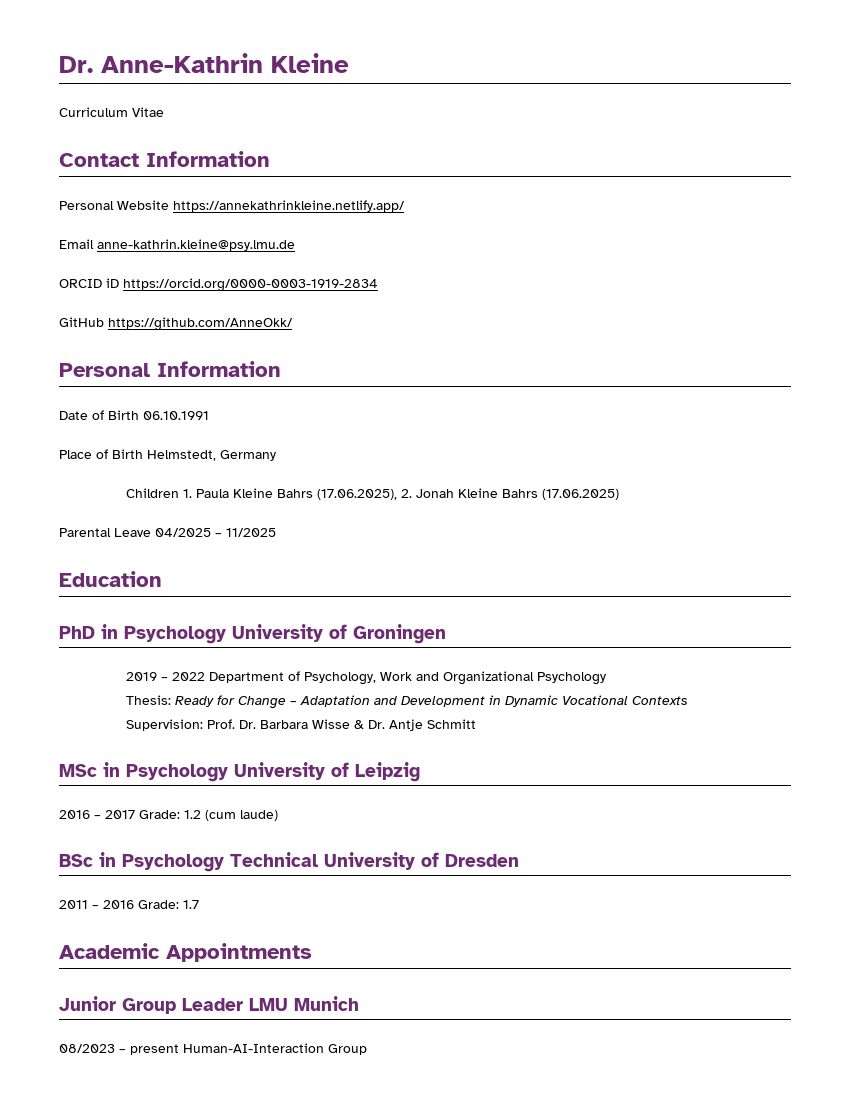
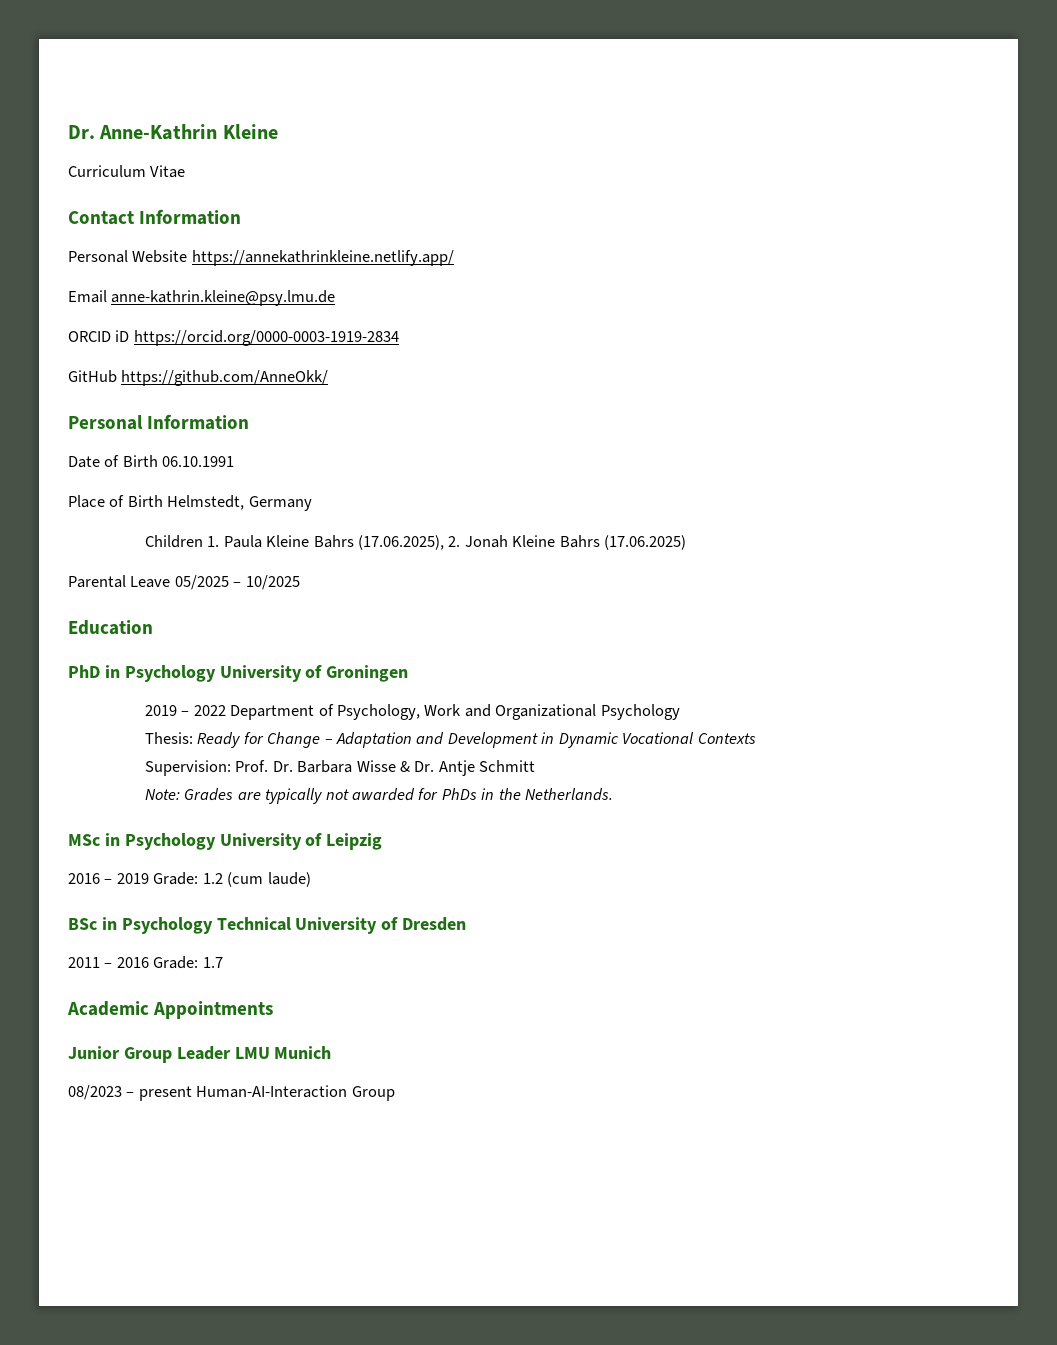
[155,528,276,537] 04/2025 – 11/2025 -> [174,575,300,590] 05/2025 – 10/2025
(477, 724) none -> [144,788,614,804] // Note: Grades are typically not awarded for PhDs in the Netherlands.
[105,810,135,819] 2017 -> [116,873,149,884] 2019

